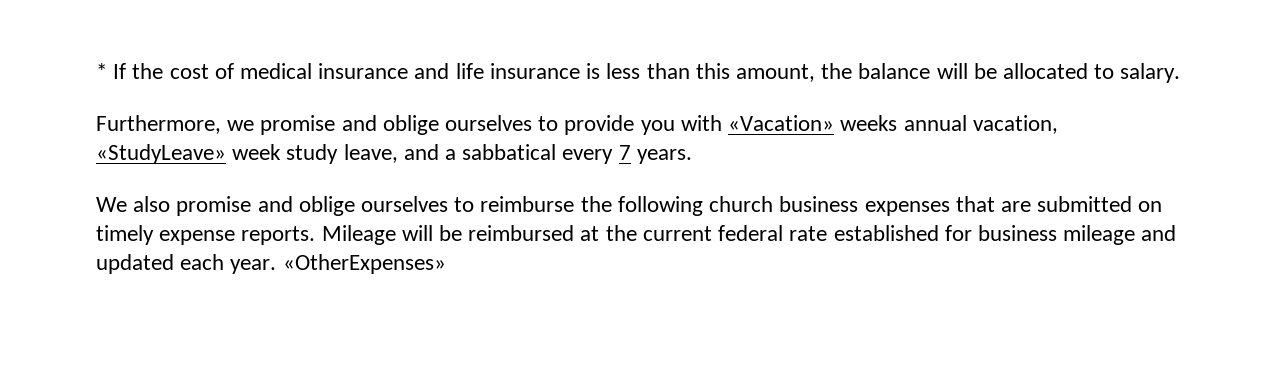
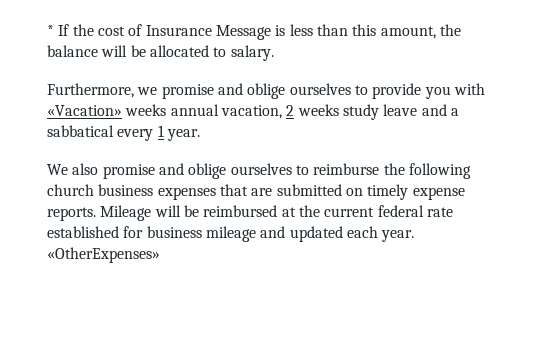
[240,63,580,79] medical insurance and life insurance -> [145,25,271,40] Insurance Message
[96,144,398,164] «StudyLeave» week study leave, -> [286,104,418,120] 2 weeks study leave
[618,145,692,164] 7 years. -> [157,125,200,141] 1 year.

